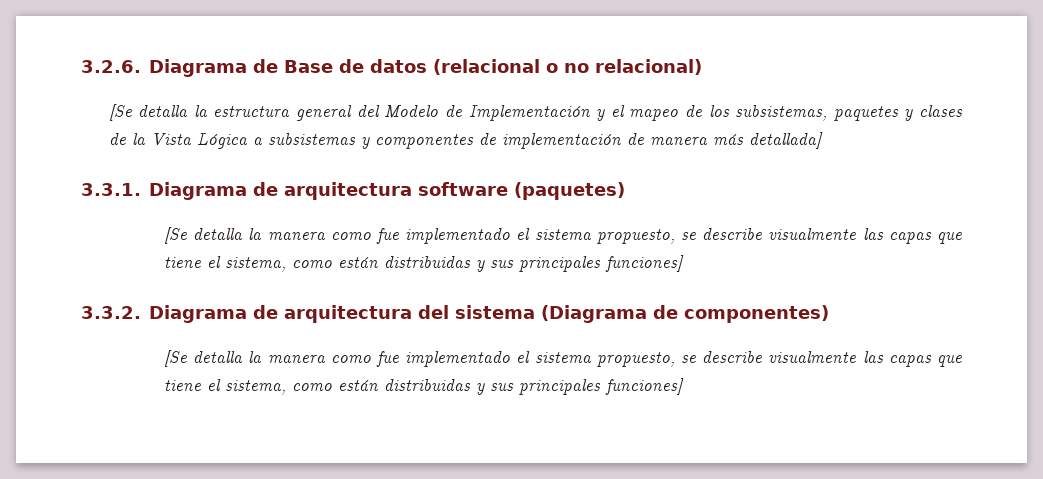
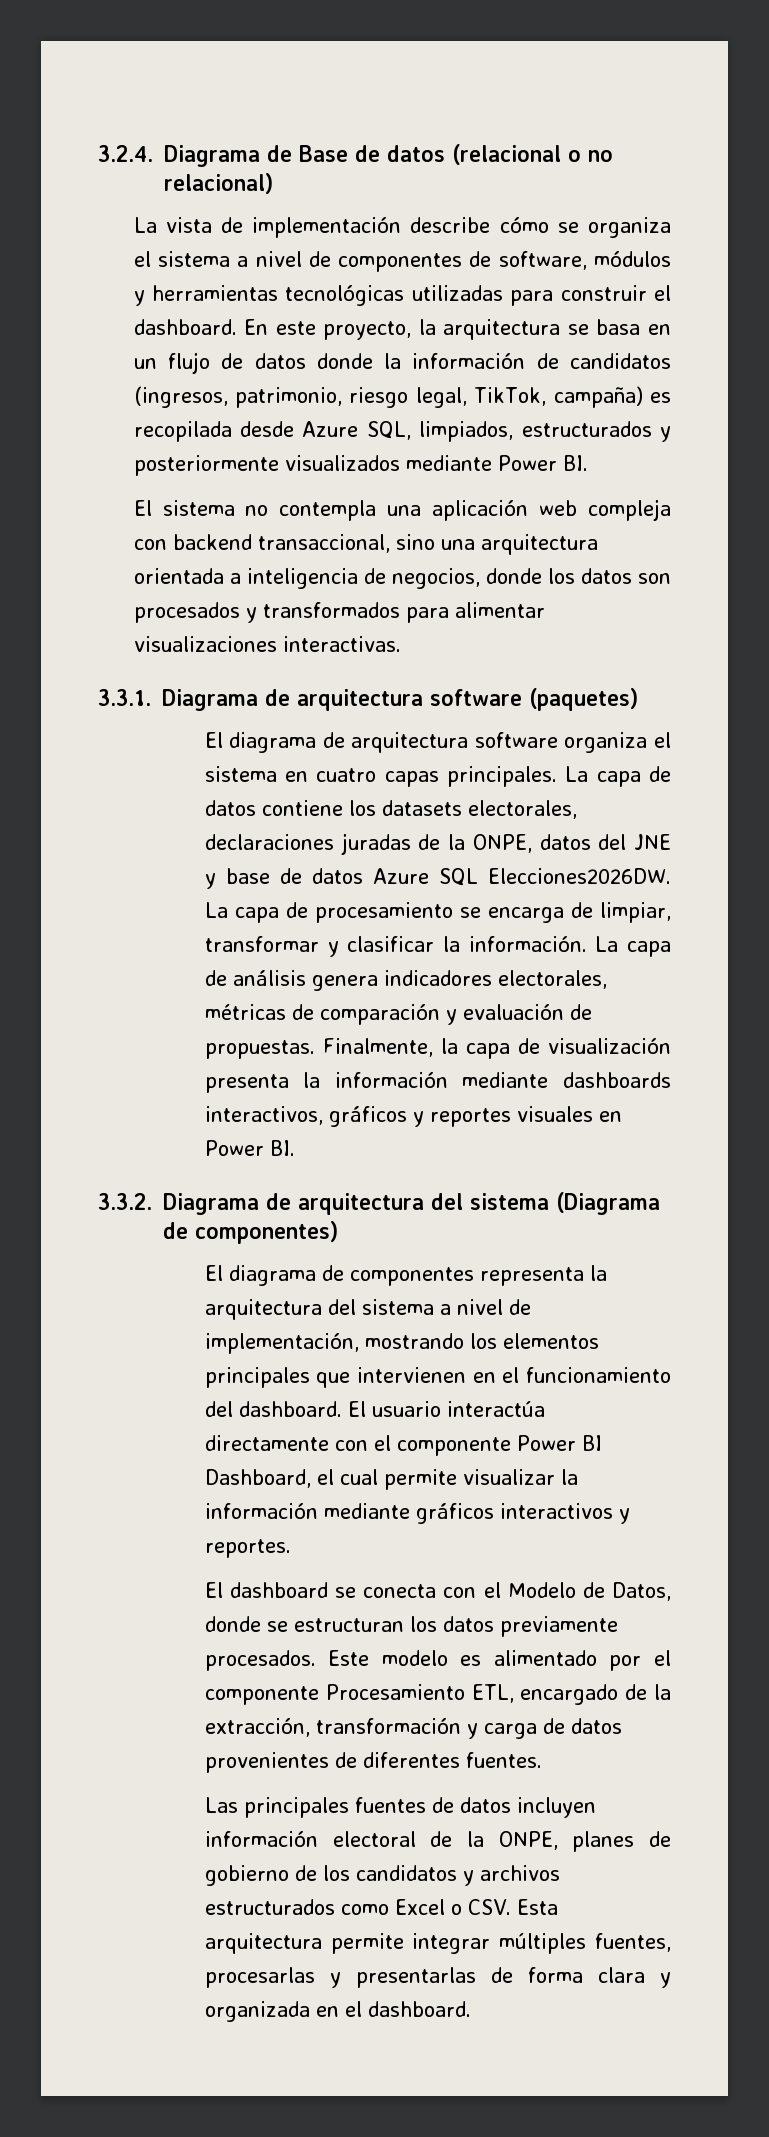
[81,60,141,73] 3.2.6. -> [98,145,153,162] 3.2.4.
[108,104,963,121] [108,132,823,149] [Se detalla la estructura general del Modelo de Implementación y el mapeo de los subsistemas, paquetes y clases de la Vista Lógica a subsistemas y componentes de implementación de manera más detallada] -> [133,217,672,238] [133,251,671,272] [133,285,671,306] [133,319,671,340] [133,352,671,374] [133,386,672,408] [133,421,671,442] [133,455,588,476] [133,499,671,521] [133,534,598,555] [133,568,671,589] [133,602,545,623] [133,636,401,652] La vista de implementación describe cómo se organiza el sistema a nivel de componentes de software, módulos y herramientas tecnológicas utilizadas para construir el dashboard. En este proyecto, la arquitectura se basa en un flujo de datos donde la información de candidatos (ingresos, patrimonio, riesgo legal, TikTok, campaña) es recopilada desde Azure SQL, limpiados, estructurados y posteriormente visualizados mediante Power BI. // El sistema no contempla una aplicación web compleja con backend transaccional, sino una arquitectura orientada a inteligencia de negocios, donde los datos son procesados y transformados para alimentar visualizaciones interactivas.
[163,227,962,244] [163,255,684,272] [Se detalla la manera como fue implementado el sistema propuesto, se describe visualmente las capas que tiene el sistema, como están distribuidas y sus principales funciones] -> [204,732,671,753] [204,766,671,787] [204,800,577,819] [204,833,671,855] [204,868,672,889] [204,902,671,923] [204,936,671,957] [204,970,607,991] [204,1004,592,1025] [204,1038,671,1059] [204,1072,671,1093] [204,1106,622,1127] [204,1140,295,1156] El diagrama de arquitectura software organiza el sistema en cuatro capas principales. La capa de datos contiene los datasets electorales, declaraciones juradas de la ONPE, datos del JNE y base de datos Azure SQL Elecciones2026DW. La capa de procesamiento se encarga de limpiar, transformar y clasificar la información. La capa de análisis genera indicadores electorales, métricas de comparación y evaluación de propuestas. Finalmente, la capa de visualización presenta la información mediante dashboards interactivos, gráficos y reportes visuales en Power BI.
[163,350,962,367] [163,378,684,395] [Se detalla la manera como fue implementado el sistema propuesto, se describe visualmente las capas que tiene el sistema, como están distribuidas y sus principales funciones] -> [204,1265,607,1286] [204,1299,531,1320] [204,1333,599,1354] [204,1367,671,1388] [204,1401,545,1417] [204,1435,602,1456] [204,1469,578,1490] [204,1503,630,1524] [204,1539,291,1558] [204,1582,672,1601] [204,1616,618,1637] [204,1650,671,1671] [204,1684,671,1705] [204,1718,622,1739] [204,1752,542,1773] [204,1797,596,1818] [204,1831,672,1852] [204,1865,560,1886] [204,1899,558,1915] [204,1933,672,1954] [204,1967,671,1988] [204,2001,471,2022] El diagrama de componentes representa la arquitectura del sistema a nivel de implementación, mostrando los elementos principales que intervienen en el funcionamiento del dashboard. El usuario interactúa directamente con el componente Power BI Dashboard, el cual permite visualizar la información mediante gráficos interactivos y reportes. // El dashboard se conecta con el Modelo de Datos, donde se estructuran los datos previamente procesados. Este modelo es alimentado por el componente Procesamiento ETL, encargado de la extracción, transformación y carga de datos provenientes de diferentes fuentes. // Las principales fuentes de datos incluyen información electoral de la ONPE, planes de gobierno de los candidatos y archivos estructurados como Excel o CSV. Esta arquitectura permite integrar múltiples fuentes, procesarlas y presentarlas de forma clara y organizada en el dashboard.

